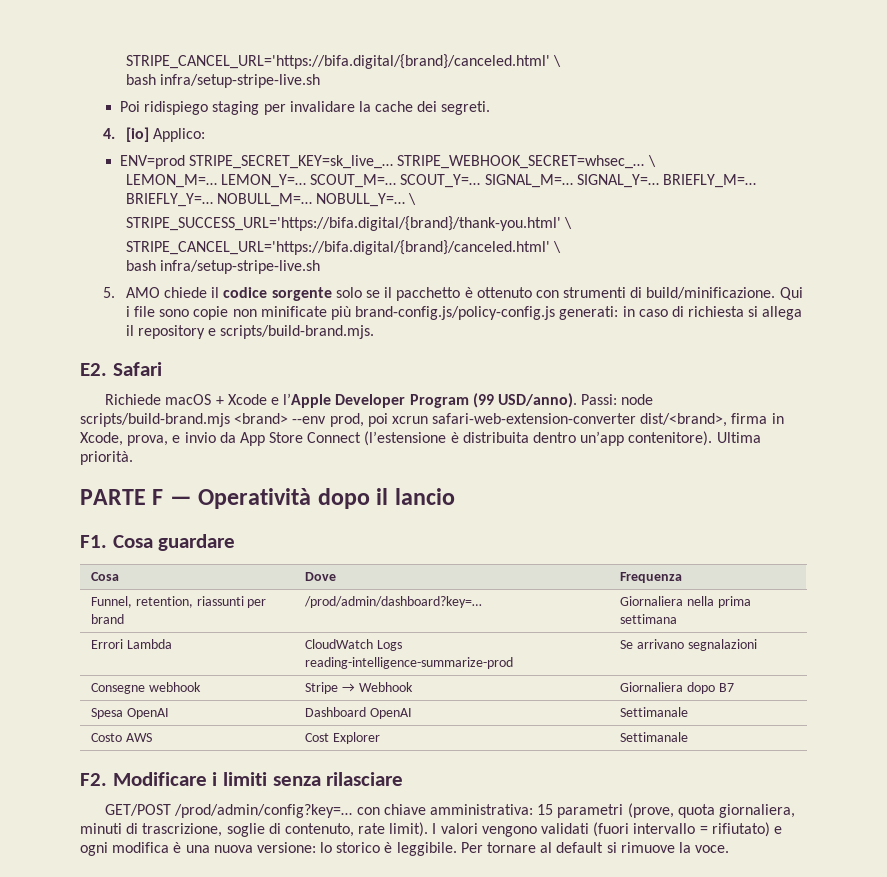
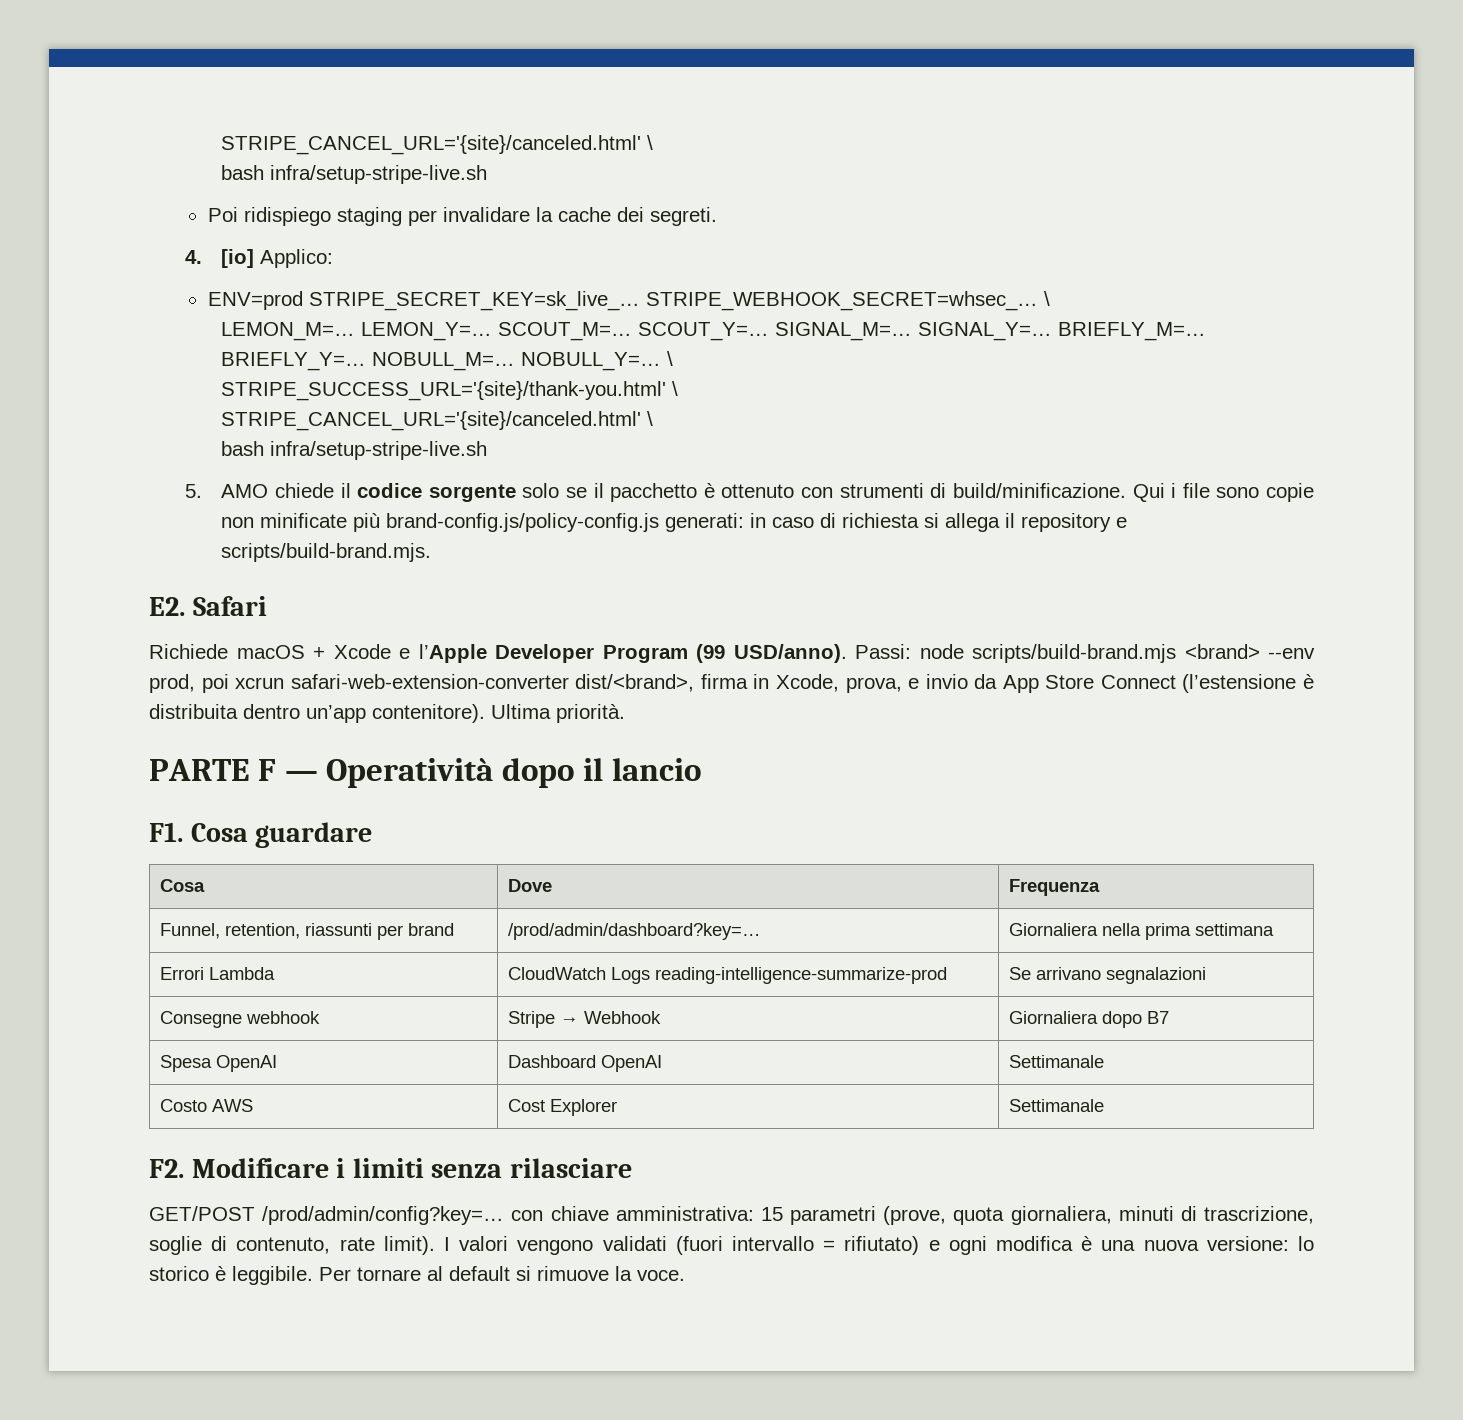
[125,54,550,69] STRIPE_CANCEL_URL='https://bifa.digital/{brand}/canceled.html' -> [221,135,642,155] STRIPE_CANCEL_URL='{site}/canceled.html'
[125,216,573,231] [125,240,550,255] STRIPE_SUCCESS_URL='https://bifa.digital/{brand}/thank-you.html' \ // STRIPE_CANCEL_URL='https://bifa.digital/{brand}/canceled.html' -> [221,381,679,401] [221,411,642,431] STRIPE_SUCCESS_URL='{site}/thank-you.html' \ // STRIPE_CANCEL_URL='{site}/canceled.html'

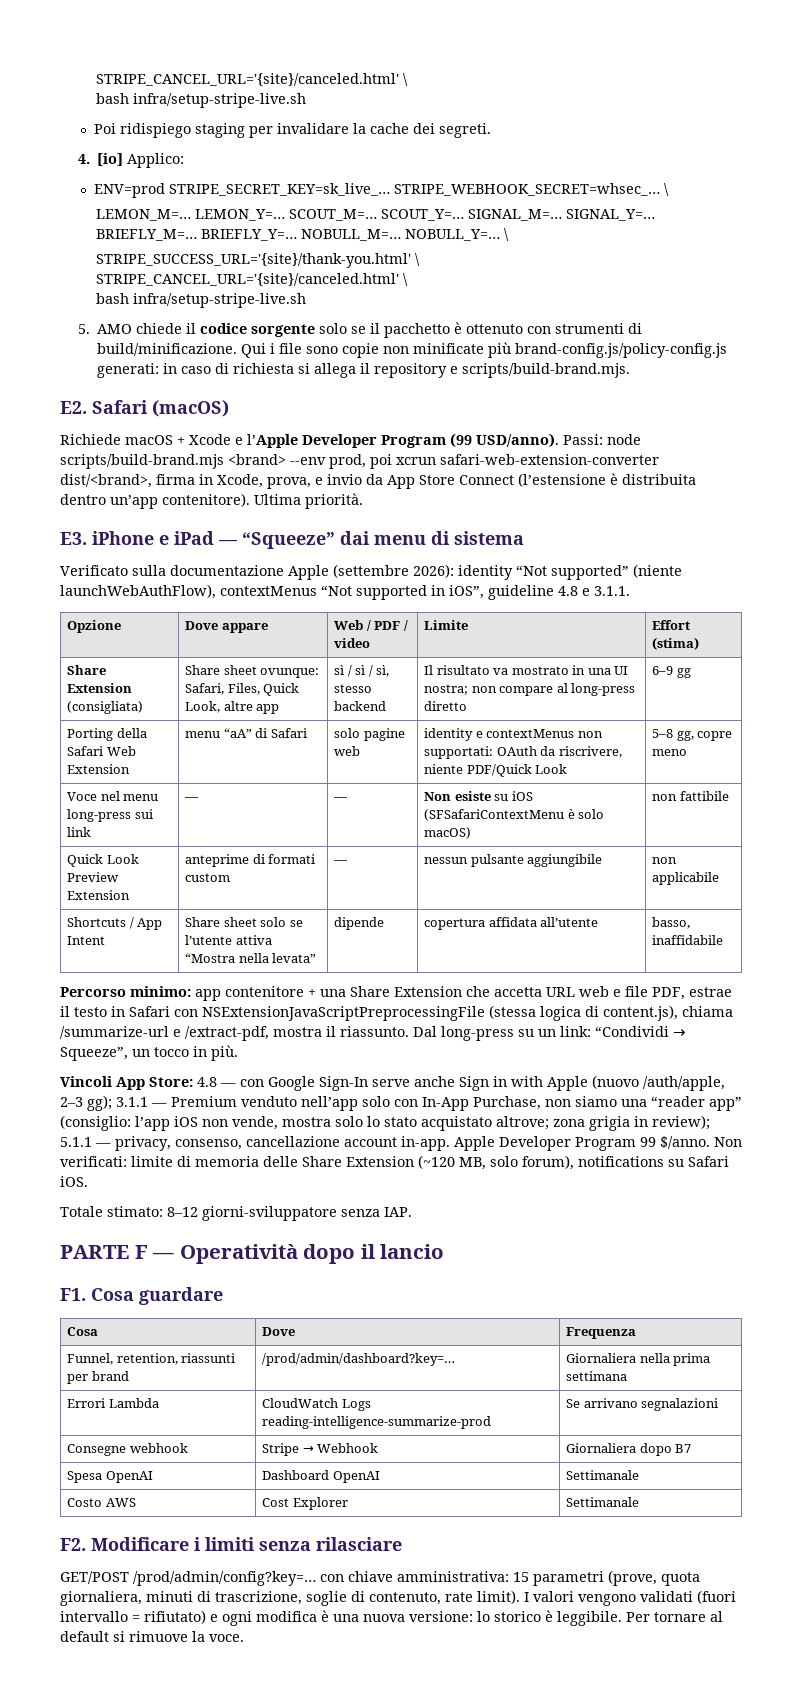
(267, 606) none -> [152,400,229,417] (macOS)
(625, 713) none -> [60,531,524,549] [60,564,682,580] [60,584,630,600] [67,620,122,633] [185,621,268,633] [334,620,408,631] [334,638,371,648] [424,620,469,630] [652,620,691,630] [652,637,700,650] [67,665,107,675] [67,683,133,693] [67,701,144,714] [185,665,320,678] [185,683,300,696] [185,701,280,714] [334,665,390,677] [334,684,373,693] [334,701,387,711] [424,665,629,675] [424,683,636,696] [424,701,468,711] [652,666,691,678] [67,728,147,741] [67,746,136,756] [67,764,131,774] [185,728,307,738] [334,728,405,741] [334,746,361,756] [424,728,603,741] [424,746,622,759] [424,764,568,777] [652,729,733,741] [652,749,688,756] [67,791,159,801] [67,809,153,822] [67,827,92,837] [184,797,200,801] [333,797,349,801] [424,791,533,801] [424,809,605,821] [424,827,472,839] [652,791,729,801] [67,854,139,867] [67,872,120,882] [67,890,131,900] [185,854,316,867] [185,873,231,882] [333,860,349,864] [424,854,603,867] [652,857,678,864] [652,872,720,885] [67,917,163,930] [67,936,106,945] [185,917,303,927] [185,935,272,945] [185,953,317,963] [334,917,385,930] [424,917,599,930] [652,917,691,929] [652,935,724,945] [60,986,732,1001] [60,1005,733,1021] [60,1026,686,1041] [60,1045,238,1061] [60,1075,725,1091] [60,1095,742,1111] [60,1115,710,1131] [60,1136,742,1151] [60,1155,729,1170] [60,1176,88,1187] [60,1206,412,1221] // E3. iPhone e iPad — “Squeeze” dai menu di sistema // Verificato sulla documentazione Apple (settembre 2026): identity “Not supported” (niente launchWebAuthFlow), contextMenus “Not supported in iOS”, guideline 4.8 e 3.1.1. // Opzione | Dove appare | Web / PDF / video | Limite | Effort (stima) // Share Extension (consigliata) | Share sheet ovunque: Safari, Files, Quick Look, altre app | sì / sì / sì, stesso backend | Il risultato va mostrato in una UI nostra; non compare al long-press diretto | 6–9 gg // Porting della Safari Web Extension | menu “aA” di Safari | solo pagine web | identity e contextMenus non supportati: OAuth da riscrivere, niente PDF/Quick Look | 5–8 gg, copre meno // Voce nel menu long-press sui link | — | — | Non esiste su iOS (SFSafariContextMenu è solo macOS) | non fattibile // Quick Look Preview Extension | anteprime di formati custom | — | nessun pulsante aggiungibile | non applicabile // Shortcuts / App Intent | Share sheet solo se l’utente attiva “Mostra nella levata” | dipende | copertura affidata all’utente | basso, inaffidabile // Percorso minimo: app contenitore + una Share Extension che accetta URL web e file PDF, estrae il testo in Safari con NSExtensionJavaScriptPreprocessingFile (stessa logica di content.js), chiama /summarize-url e /extract-pdf, mostra il riassunto. Dal long-press su un link: “Condividi → Squeeze”, un tocco in più. // Vincoli App Store: 4.8 — con Google Sign-In serve anche Sign in with Apple (nuovo /auth/apple, 2–3 gg); 3.1.1 — Premium venduto nell’app solo con In-App Purchase, non siamo una “reader app” (consiglio: l’app iOS non vende, mostra solo lo stato acquistato altrove; zona grigia in review); 5.1.1 — privacy, consenso, cancellazione account in-app. Apple Developer Program 99 $/anno. Non verificati: limite di memoria delle Share Extension (~120 MB, solo forum), notifications su Safari iOS. // Totale stimato: 8–12 giorni-sviluppatore senza IAP.

